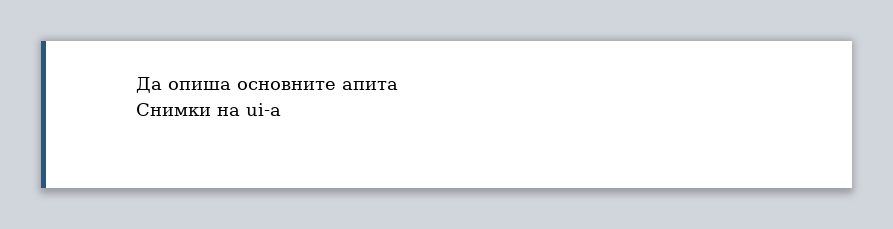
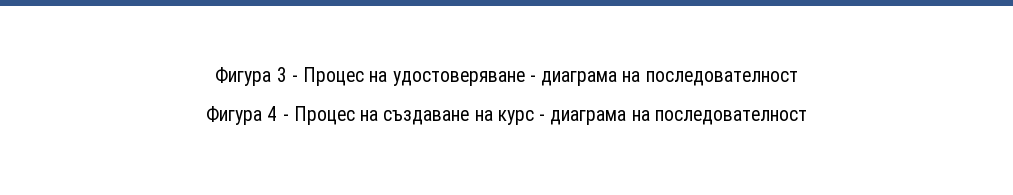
[136,77,398,93] [136,103,281,116] Да опиша основните апита // Снимки на ui-a -> [215,67,798,86] [206,106,807,125] Фигура 3 - Процес на удостоверяване - диаграма на последователност // Фигура 4 - Процес на създаване на курс - диаграма на последователност

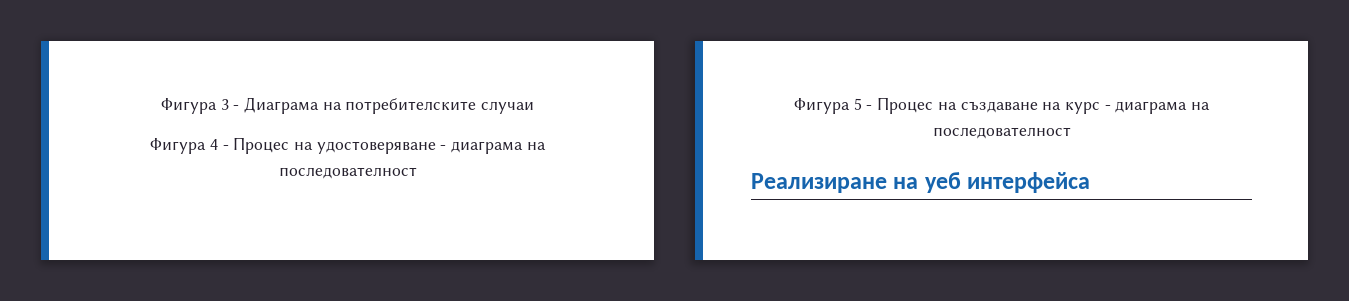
(298, 78) none -> [243,97,535,114] [150,138,229,154] Диаграма на потребителските случаи // Фигура 4 -
[267,106,278,121] 4 -> [853,98,862,110] 5
(807, 117) none -> [751,172,1091,193] // Реализиране на уеб интерфейса

